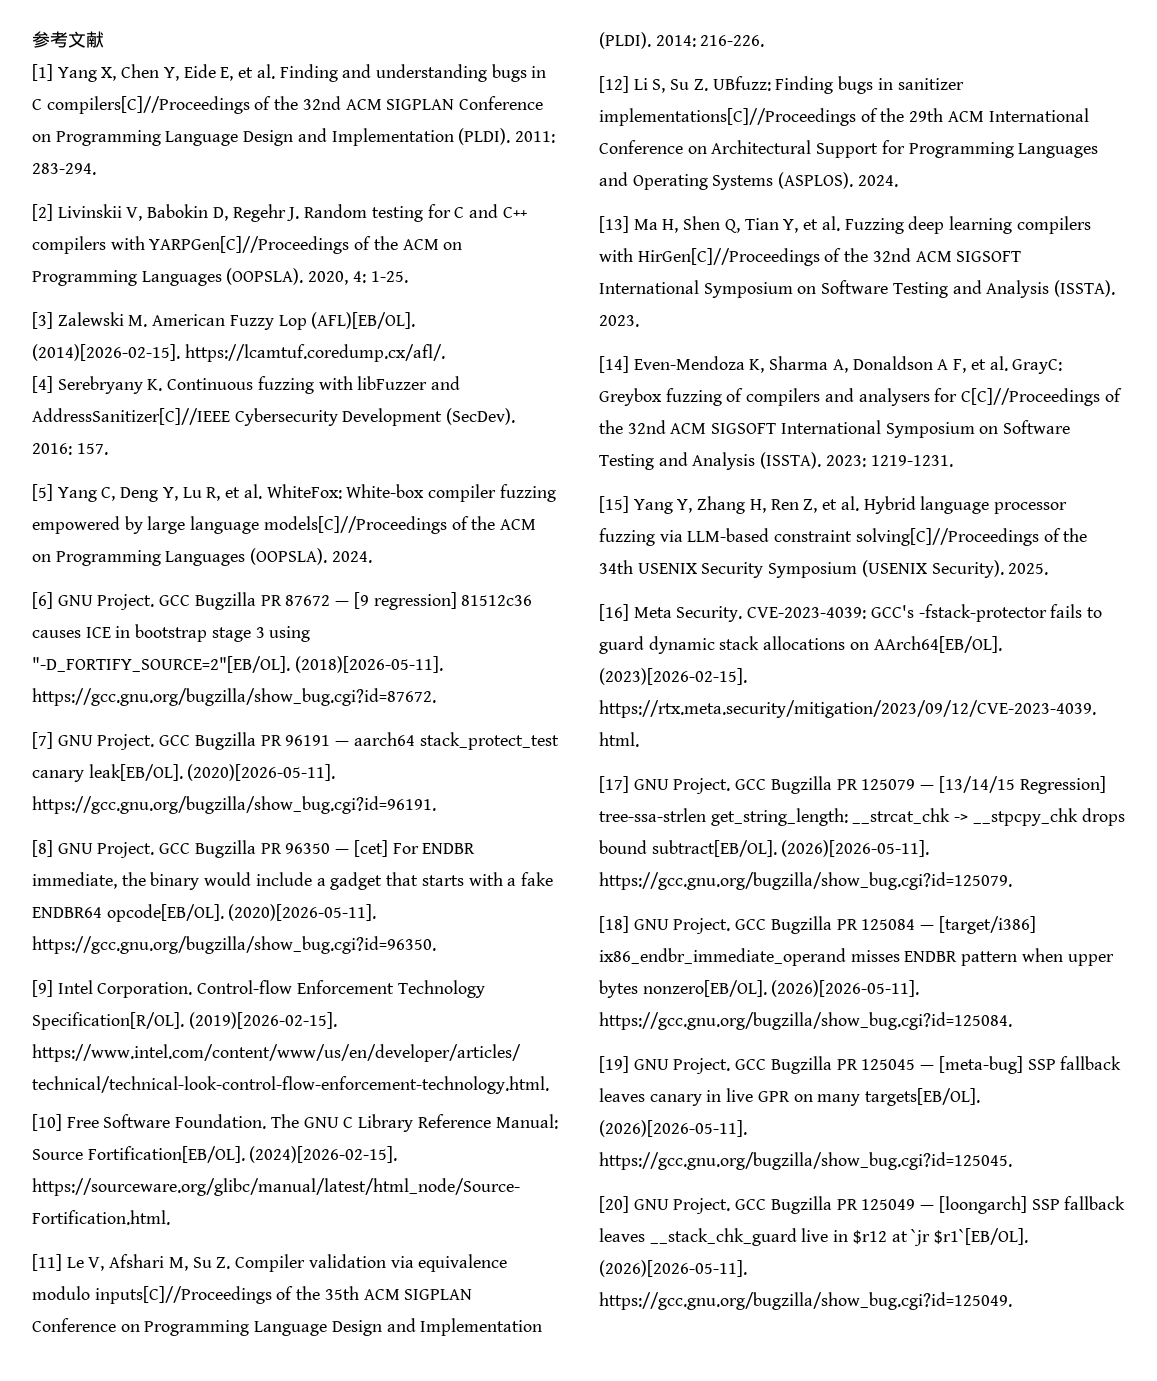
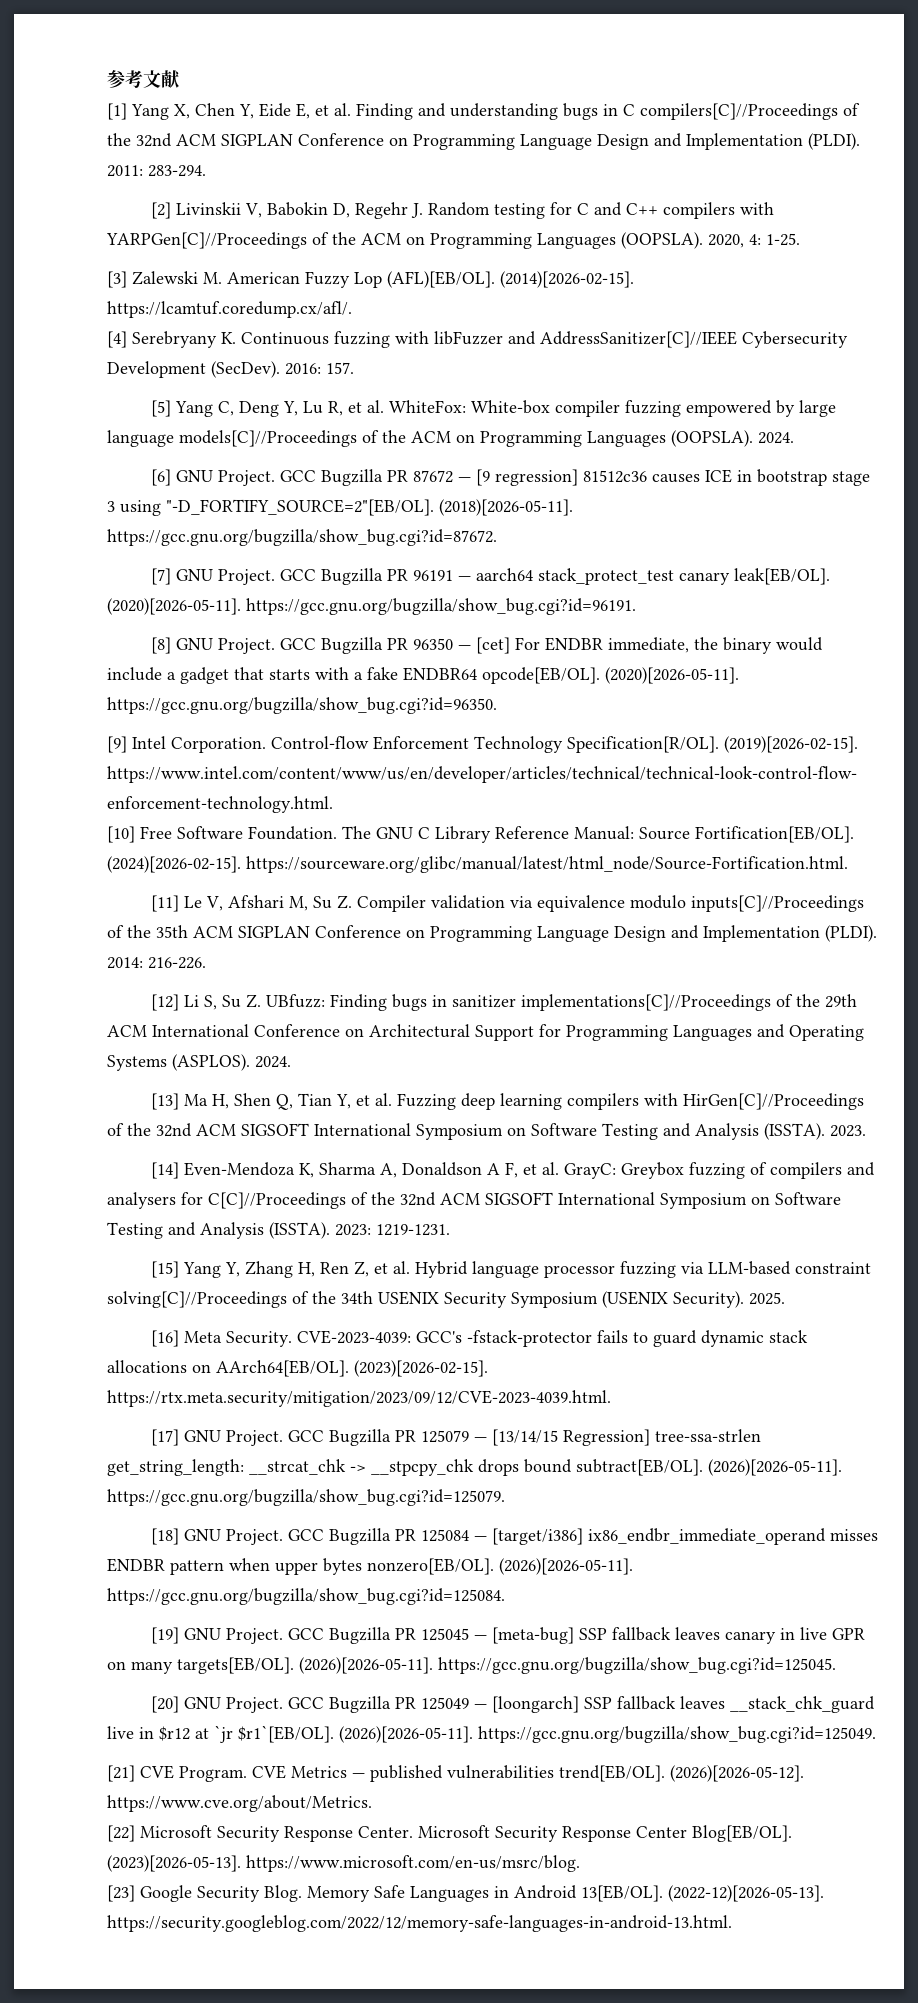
(1012, 1301) none -> [107,1765,804,1782] [107,1795,372,1812] [107,1825,792,1842] [107,1855,580,1872] [107,1885,824,1902] [107,1915,732,1932] // [21] CVE Program. CVE Metrics — published vulnerabilities trend[EB/OL]. (2026)[2026-05-12]. https://www.cve.org/about/Metrics. // [22] Microsoft Security Response Center. Microsoft Security Response Center Blog[EB/OL]. (2023)[2026-05-13]. https://www.microsoft.com/en-us/msrc/blog. // [23] Google Security Blog. Memory Safe Languages in Android 13[EB/OL]. (2022-12)[2026-05-13]. https://security.googleblog.com/2022/12/memory-safe-languages-in-android-13.html.

